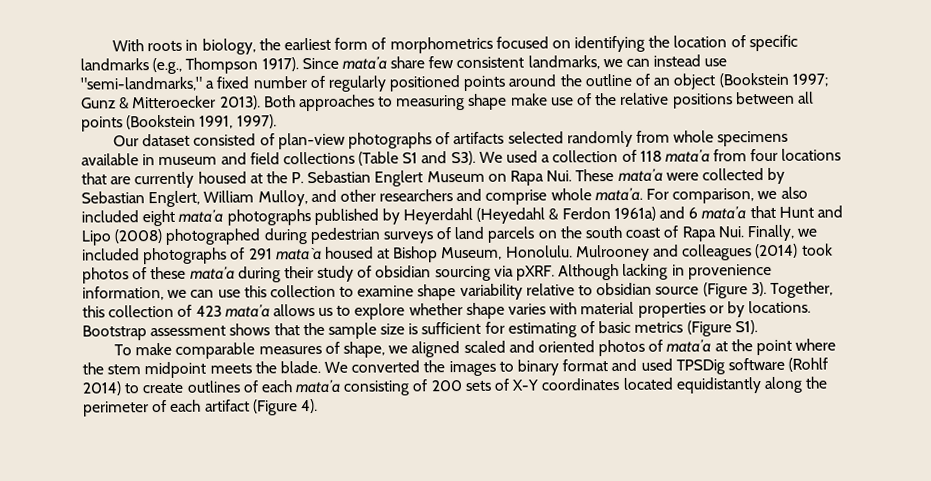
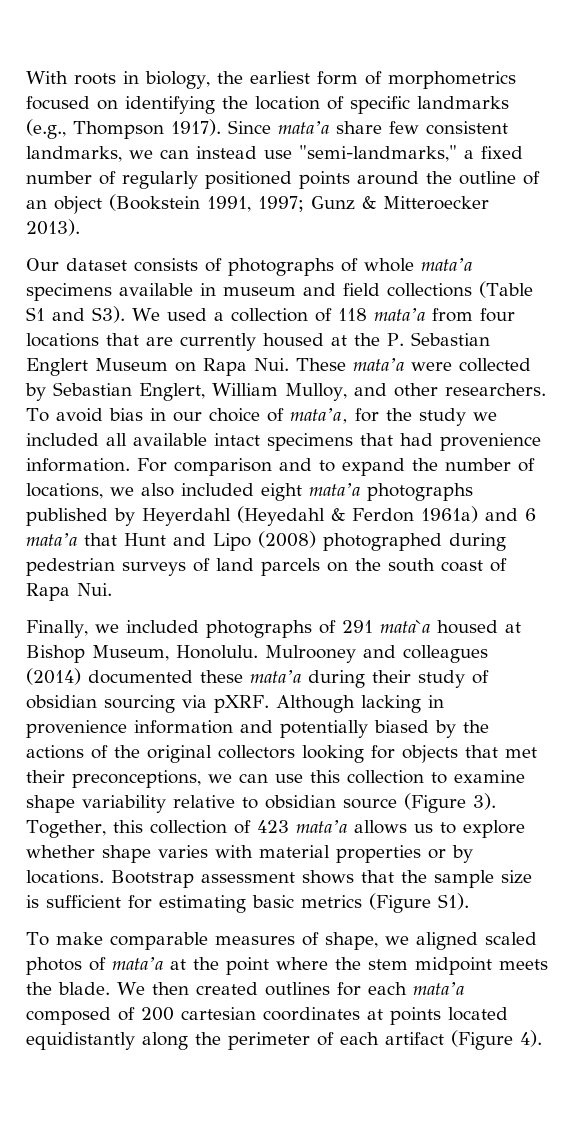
(789, 80) none -> [207,196,251,212] 1991,
[263,91,814,112] [81,114,277,132] [113,130,715,150] Both approaches to measuring shape make use of the relative positions between all points (Bookstein 1991, 1997). // Our dataset consisted of plan-view photographs of artifacts selected randomly from whole -> [26,258,472,276] // Our dataset consists of photographs of whole mata’a
[379,187,755,205] researchers and comprise whole mata’a. For comparison, -> [444,383,546,396] [26,408,497,426] [26,433,541,451] [26,458,535,476] [26,483,103,499] researchers. To avoid bias in our choice of mata’a, for the study we included all available intact specimens that had provenience information. For comparison and to expand the number of locations,
(744, 232) none -> (112, 589) //
[801,243,833,256] [82,267,148,284] took photos of -> [88,670,193,684] documented
[82,286,164,301] information, -> [134,720,489,738] [26,745,537,763] [26,770,201,788] information and potentially biased by the actions of the original collectors looking for objects that met their preconceptions,
[580,321,596,334] of -> (246, 904) none
[508,340,595,353] and oriented -> (537, 938) none
[351,357,829,377] [82,380,259,396] converted the images to binary format and used TPSDig software (Rohlf 2014) to create outlines of -> [151,982,361,996] then created outlines for
[343,380,411,396] consisting -> [26,1007,111,1025] composed
[464,377,620,392] sets of X-Y coordinates -> [181,1007,441,1025] cartesian coordinates at points

